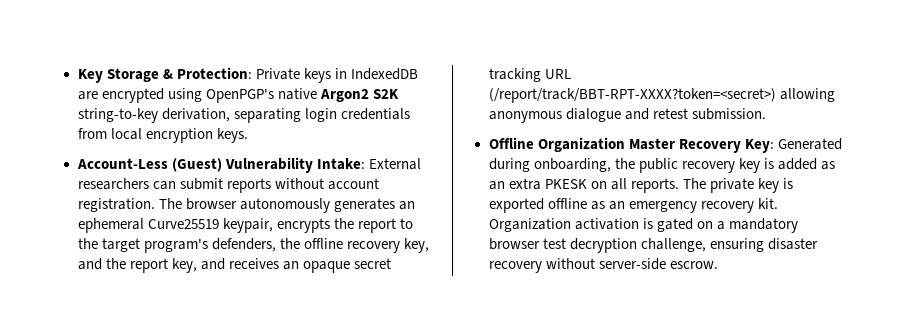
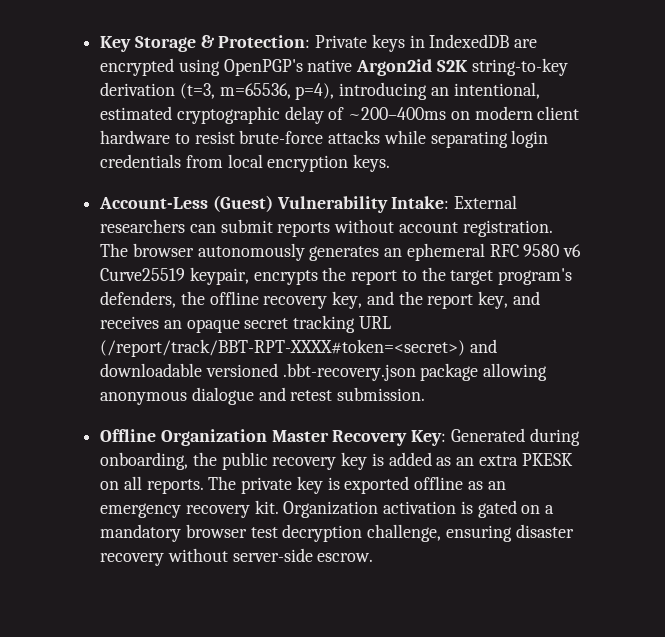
[319,89,369,102] Argon2 -> [356,59,433,76] Argon2id
[161,108,230,122] derivation, -> [100,82,540,100] [100,106,580,124] [100,130,426,144] derivation (t=3, m=65536, p=4), introducing an intentional, estimated cryptographic delay of ~200–400ms on modern client hardware to resist brute-force attacks while
(144, 225) none -> [489,244,582,257] RFC 9580 v6
[488,88,776,103] (/report/track/BBT-RPT-XXXX?token=<secret>) -> [100,339,497,357] [100,363,479,381] (/report/track/BBT-RPT-XXXX#token=<secret>) and downloadable versioned .bbt-recovery.json package

